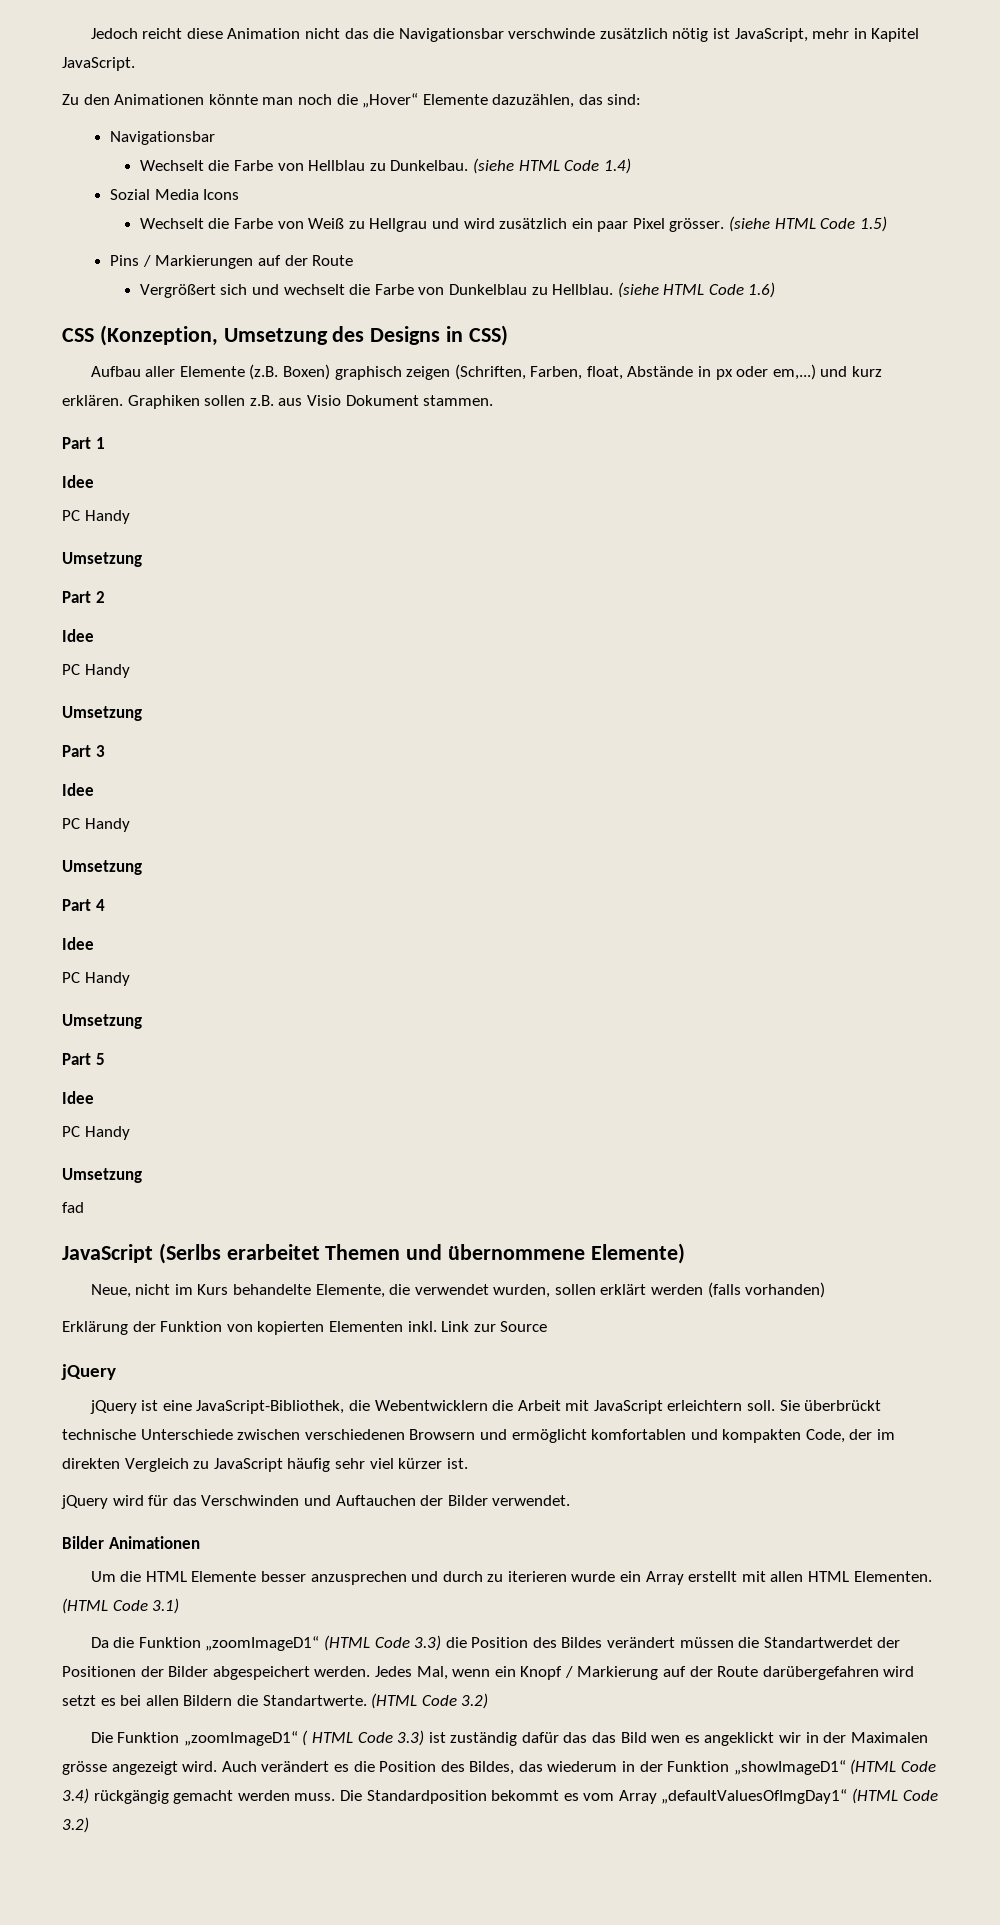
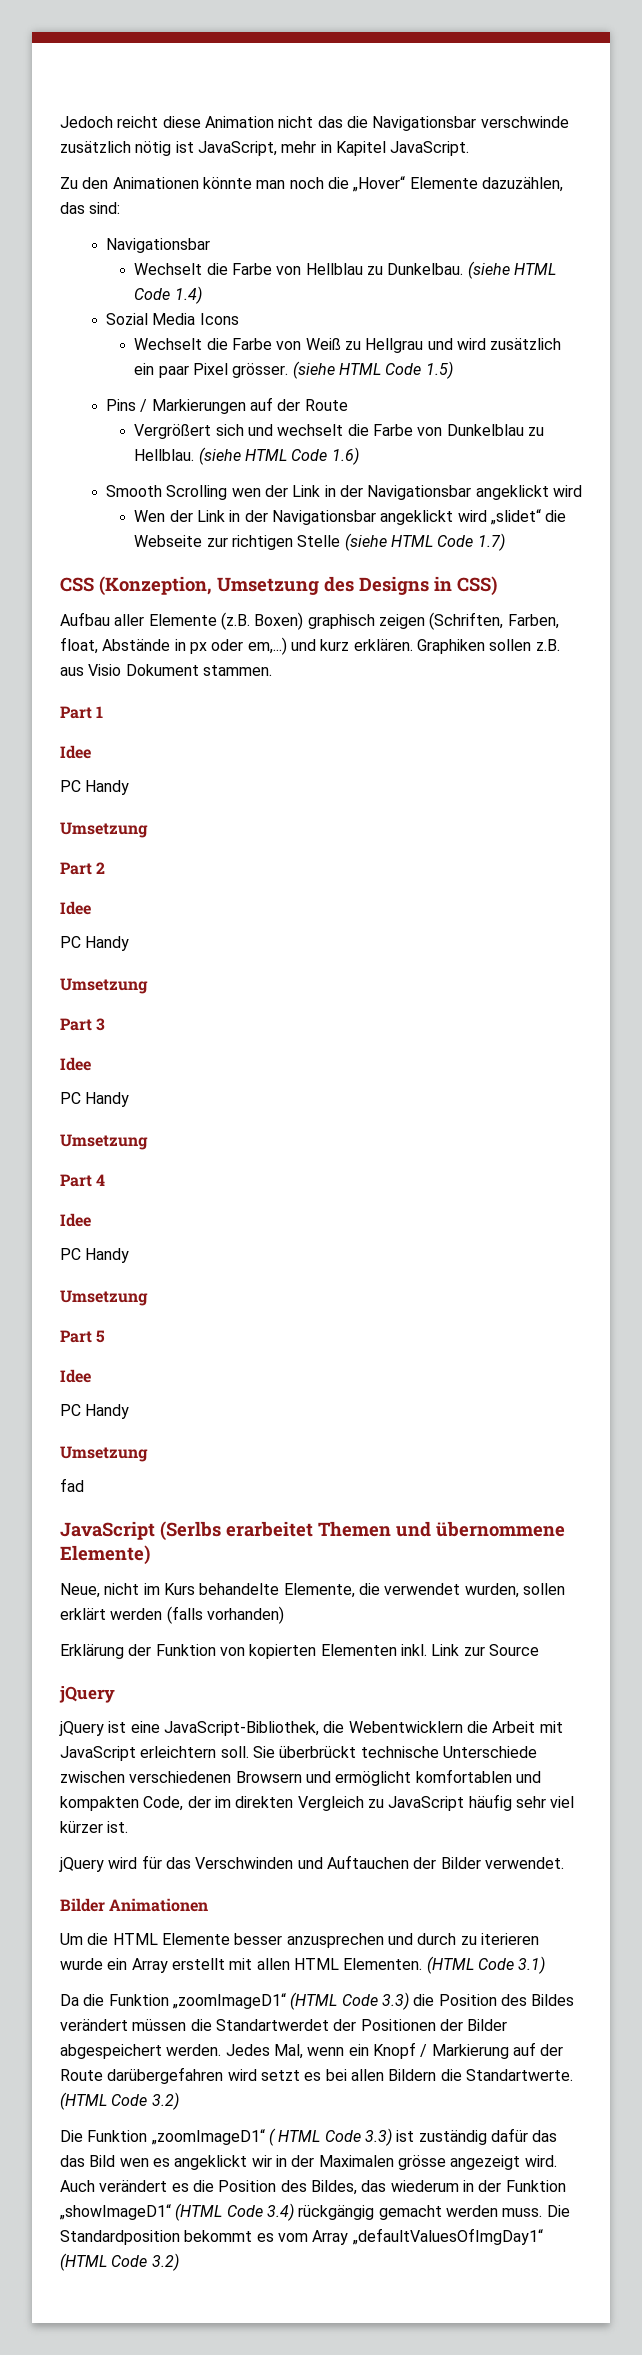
(776, 290) none -> [106,485,582,500] [134,509,567,525] [134,533,505,551] // Smooth Scrolling wen der Link in der Navigationsbar angeklickt wird // Wen der Link in der Navigationsbar angeklickt wird „slidet“ die Webseite zur richtigen Stelle (siehe HTML Code 1.7)

